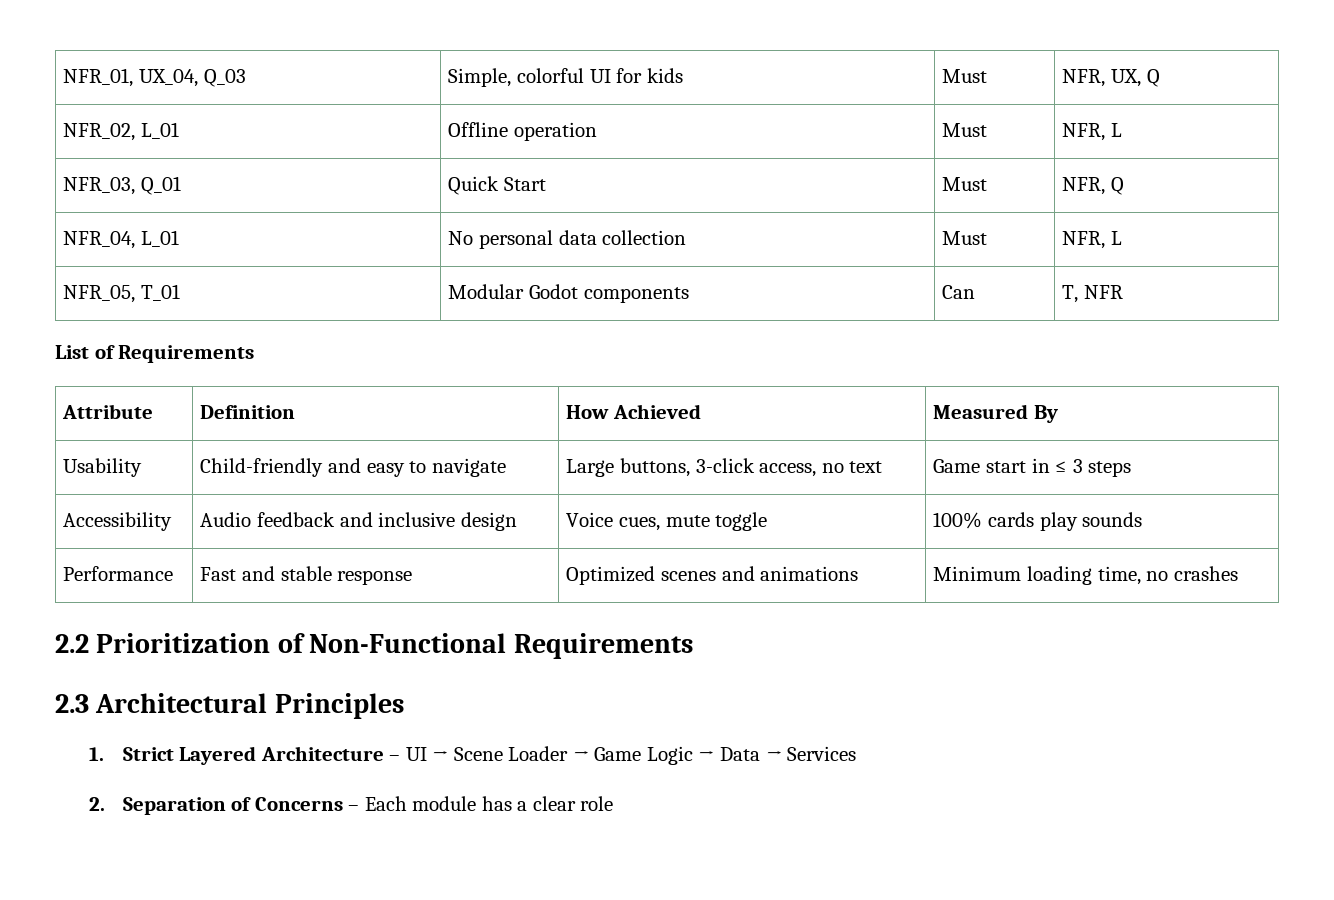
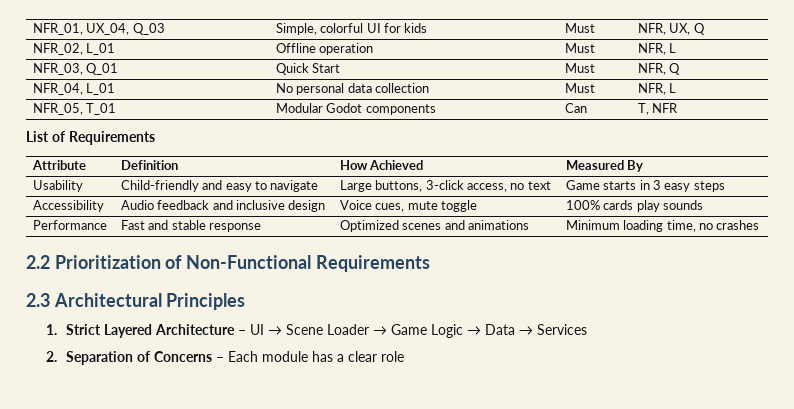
[985,458,1083,473] start in ≤ 3 -> [603,180,691,192] starts in 3 easy

